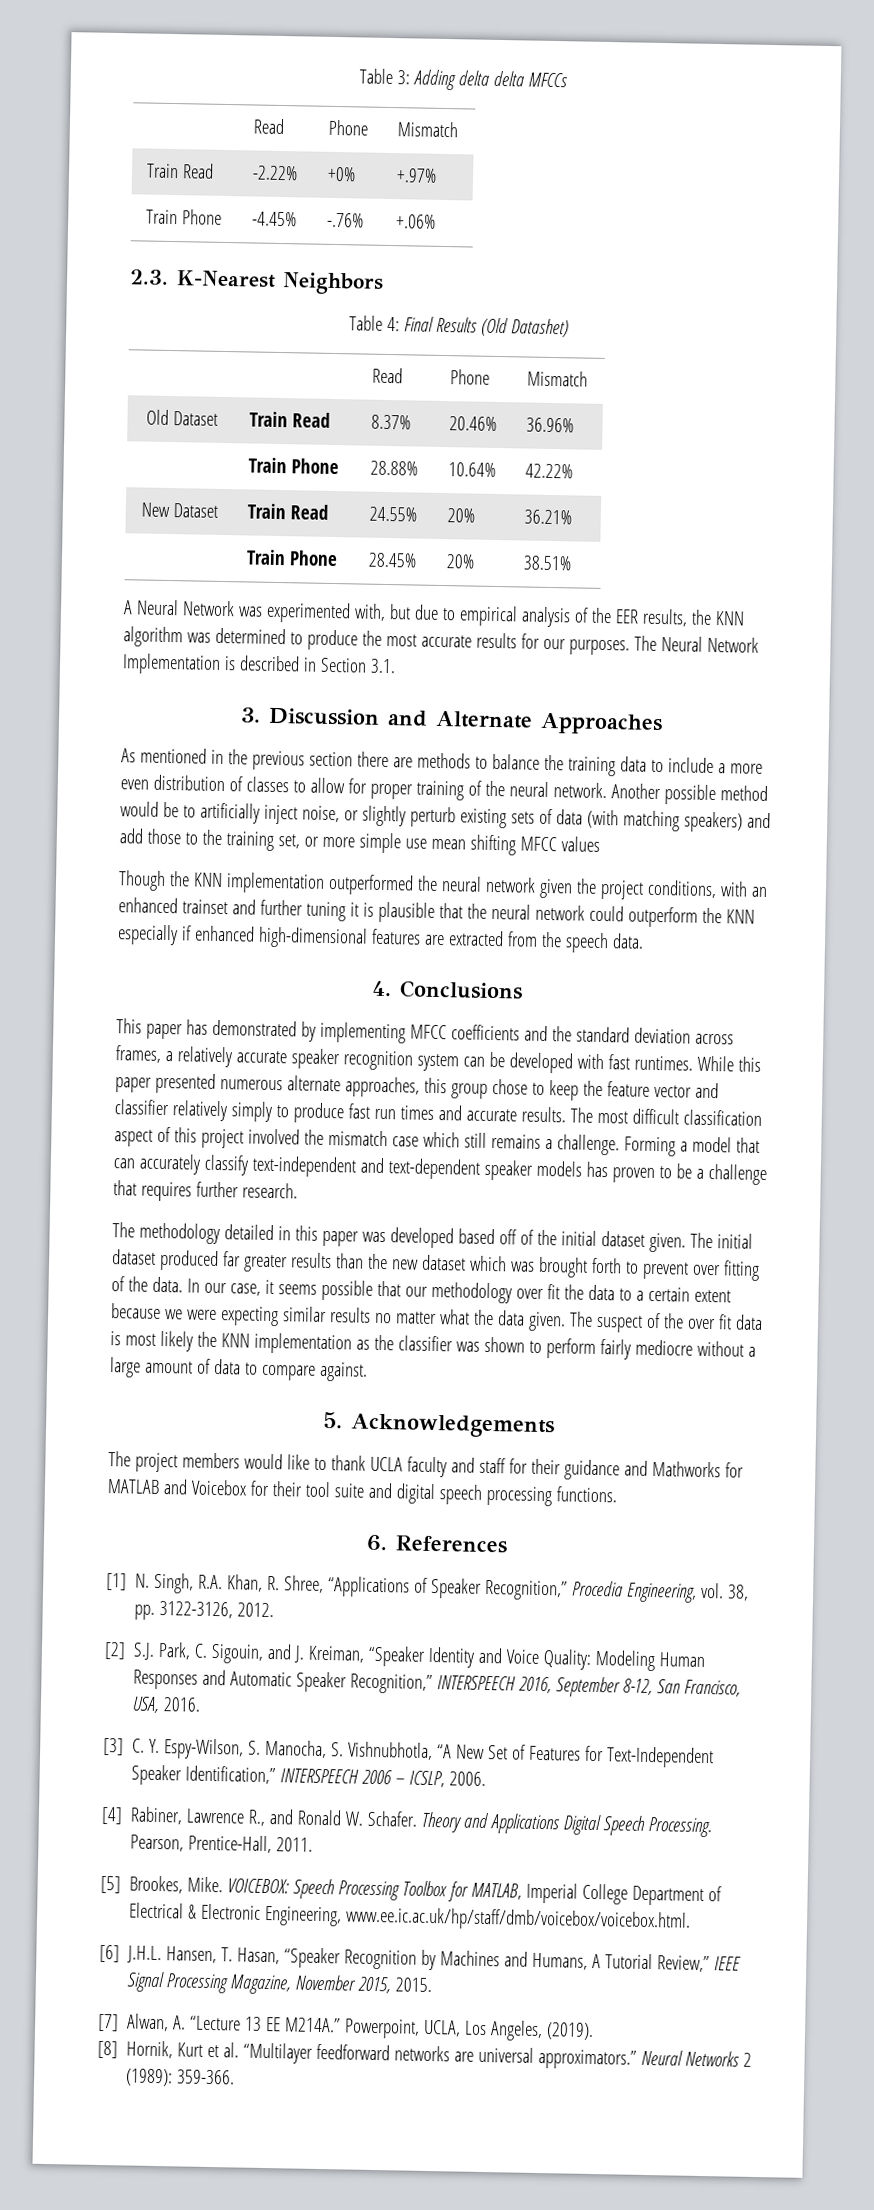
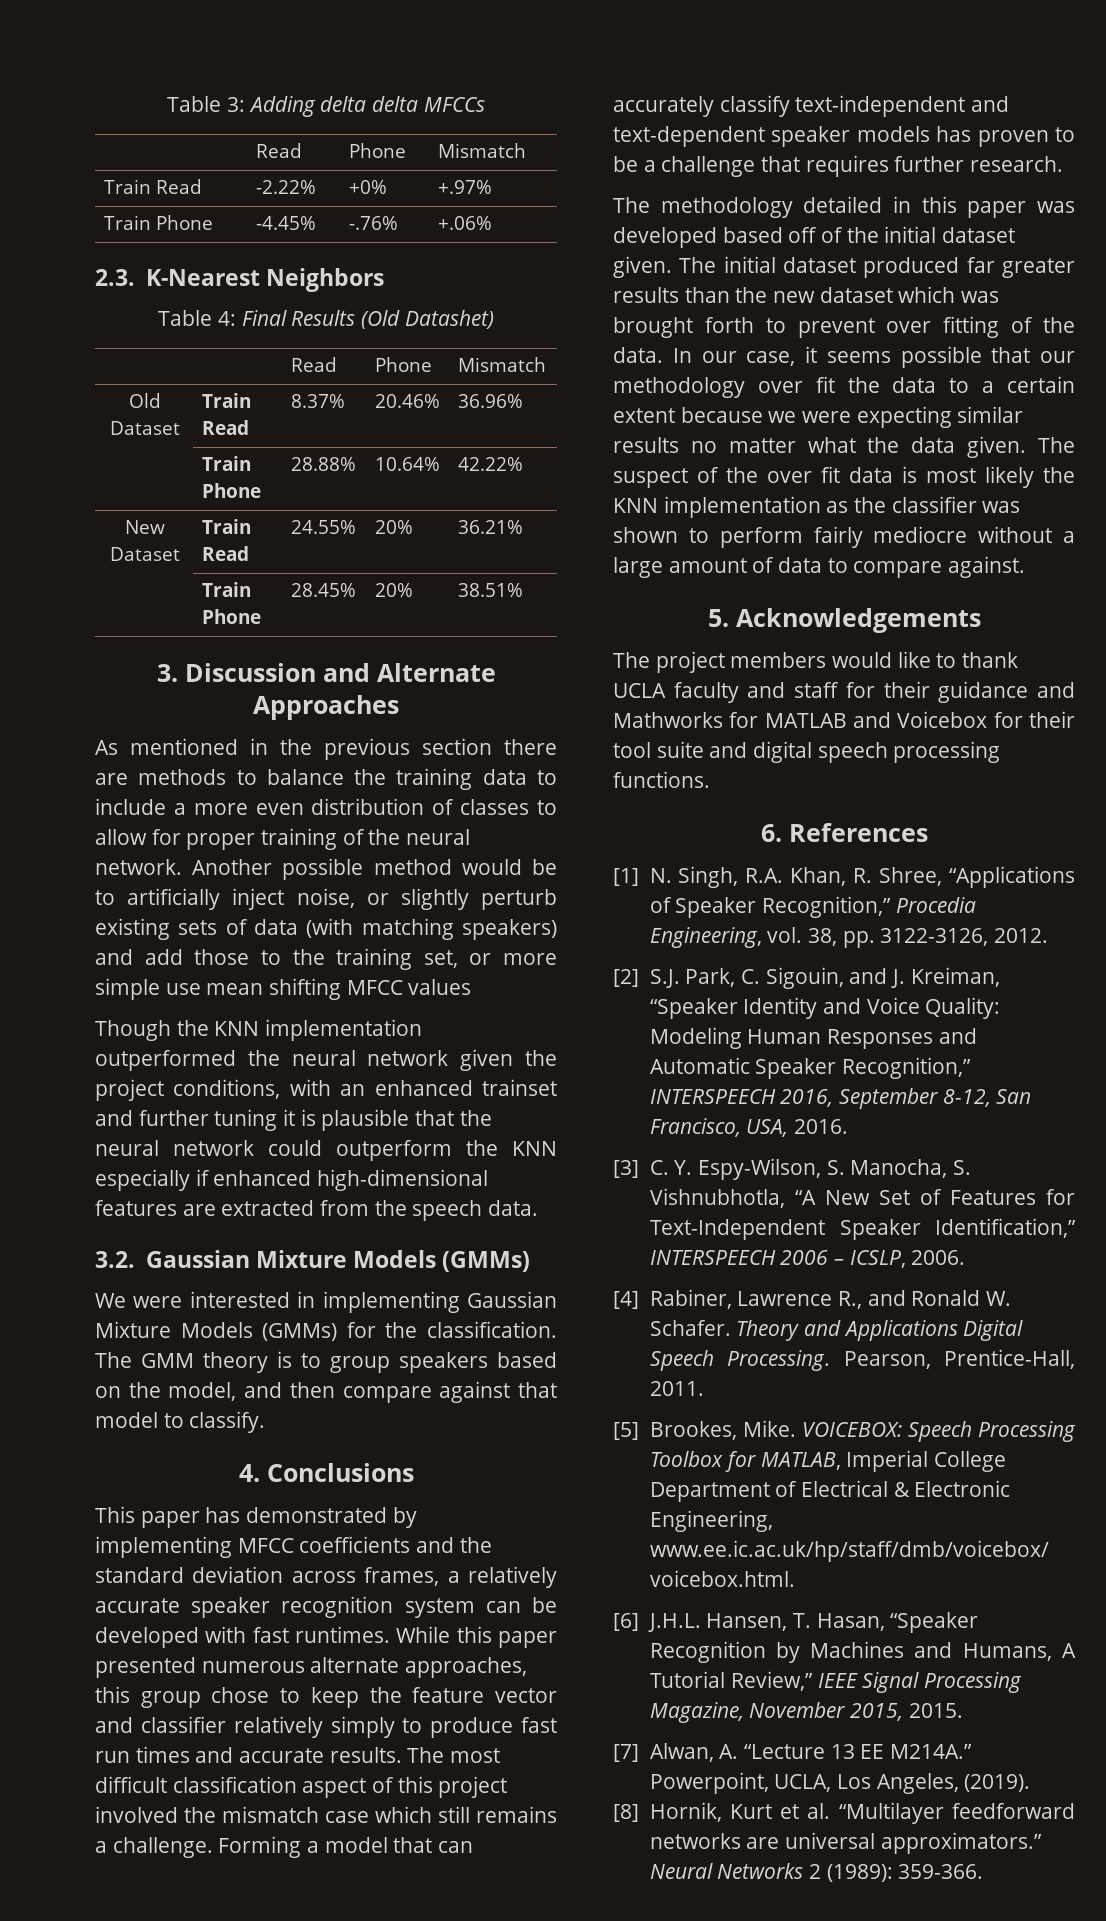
[123,599,745,628] [123,626,759,656] [122,653,396,675] // A Neural Network was experimented with, but due to empirical analysis of the EER results, the KNN algorithm was determined to produce the most accurate results for our purposes. The Neural Network Implementation is described in Section 3.1. -> (523, 590) none
(644, 941) none -> [95,1250,531,1272] [95,1291,557,1313] [95,1321,557,1341] [95,1351,557,1373] [95,1381,557,1403] [95,1411,266,1433] // 3.2. Gaussian Mixture Models (GMMs) // We were interested in implementing Gaussian Mixture Models (GMMs) for the classification. The GMM theory is to group speakers based on the model, and then compare against that model to classify.

